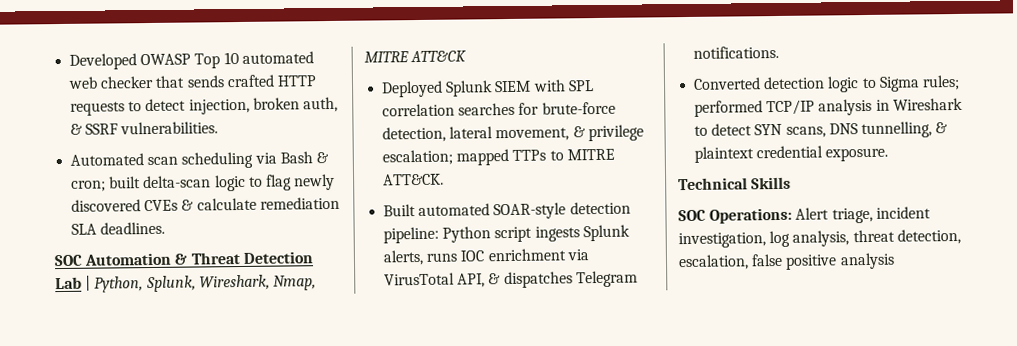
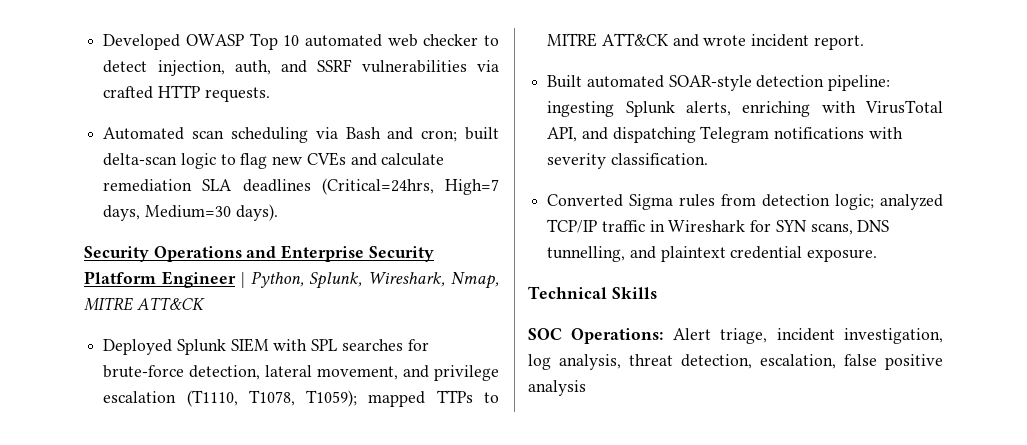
[155,74,317,88] [70,96,338,116] [70,121,219,135] that sends crafted HTTP requests to detect injection, broken auth, & SSRF vulnerabilities. -> [484,35,500,46] [103,59,499,76] [103,85,270,102] to detect injection, auth, and SSRF vulnerabilities via crafted HTTP requests.
[315,152,329,164] & -> [387,127,414,140] and
[294,173,336,191] [71,196,340,212] [71,221,166,235] [54,251,313,267] [55,276,82,290] newly discovered CVEs & calculate remediation SLA deadlines. // SOC Automation & Threat Detection Lab -> [272,152,445,166] [103,178,499,195] [103,204,278,221] [84,245,434,262] [84,271,236,288] new CVEs and calculate remediation SLA deadlines (Critical=24hrs, High=7 days, Medium=30 days). // Security Operations and Enterprise Security Platform Engineer
[382,103,456,117] correlation -> (338, 345) none
[572,124,644,142] [382,148,615,166] [383,173,445,186] & privilege escalation; mapped TTPs to MITRE ATT&CK. -> [403,365,499,381] [103,390,500,407] [547,33,864,50] and privilege escalation (T1110, T1078, T1059); mapped TTPs to MITRE ATT&CK and wrote incident report.
[442,224,630,243] [383,248,589,266] [384,270,638,289] [693,45,780,59] [693,74,960,93] [694,97,963,117] [694,123,753,136] Python script ingests Splunk alerts, runs IOC enrichment via VirusTotal API, & dispatches Telegram notifications. // Converted detection logic to Sigma rules; performed TCP/IP analysis in Wireshark to detect -> [547,100,943,117] [547,126,903,143] [547,153,708,169] [547,194,943,210] [547,219,772,233] ingesting Splunk alerts, enriching with VirusTotal API, and dispatching Telegram notifications with severity classification. // Converted Sigma rules from detection logic; analyzed TCP/IP traffic in Wireshark for
[935,122,949,134] & -> [629,246,656,259] and

